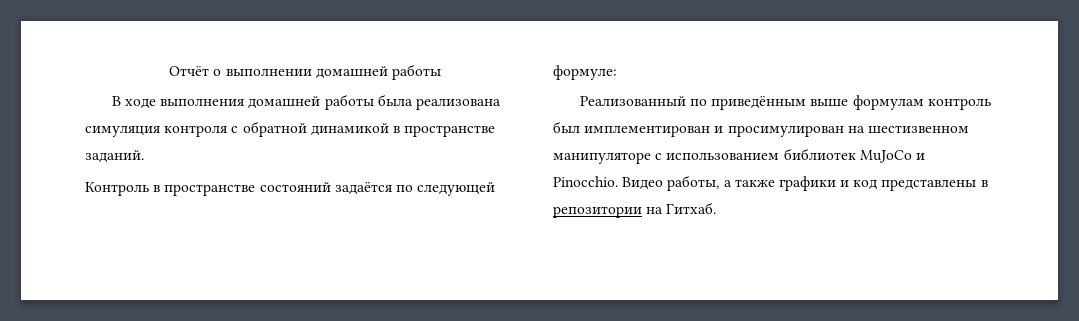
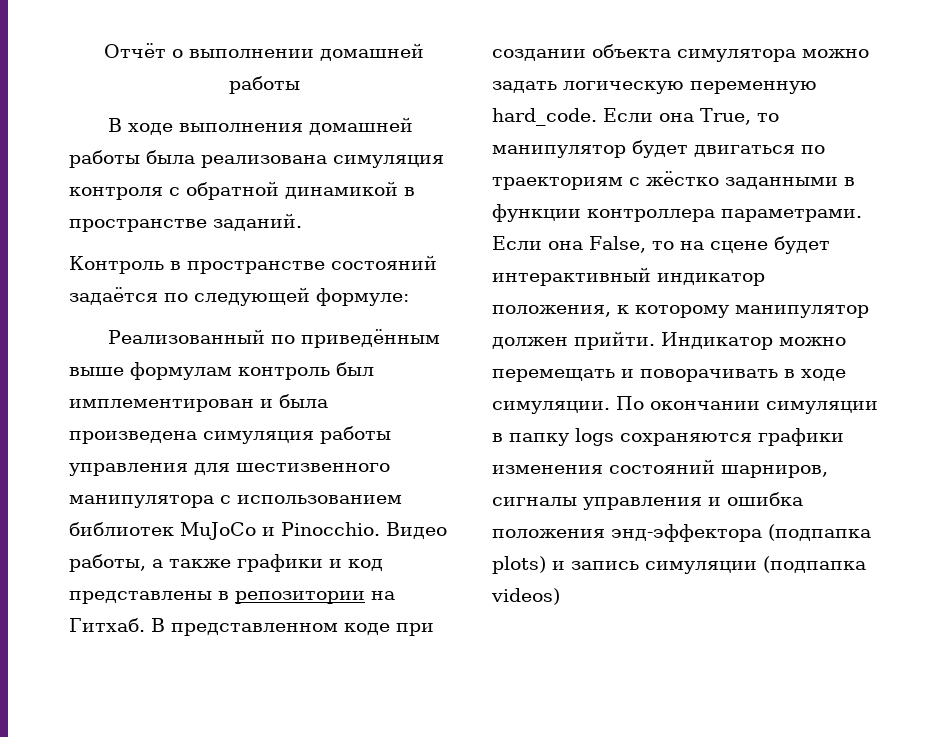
[727,125,969,137] [553,152,651,164] просимулирован на шестизвенном манипуляторе -> [279,394,328,408] [69,426,391,444] [69,463,390,476] [69,495,214,508] была произведена симуляция работы управления для шестизвенного манипулятора
(717, 208) none -> [151,618,434,636] [492,44,869,62] [492,81,817,94] [492,108,779,126] [492,140,825,158] [492,171,855,190] [492,204,862,222] [492,236,830,254] [492,267,765,286] [492,305,869,318] [492,331,846,350] [492,369,846,382] [492,396,878,414] [492,428,844,446] [492,459,828,478] [492,492,803,510] [492,524,871,542] [492,556,866,574] [491,588,560,605] В представленном коде при создании объекта симулятора можно задать логическую переменную hard_code. Если она True, то манипулятор будет двигаться по траекториям с жёстко заданными в функции контроллера параметрами. Если она False, то на сцене будет интерактивный индикатор положения, к которому манипулятор должен прийти. Индикатор можно перемещать и поворачивать в ходе симуляции. По окончании симуляции в папку logs сохраняются графики изменения состояний шарниров, сигналы управления и ошибка положения энд-эффектора (подпапка plots) и запись симуляции (подпапка videos)

